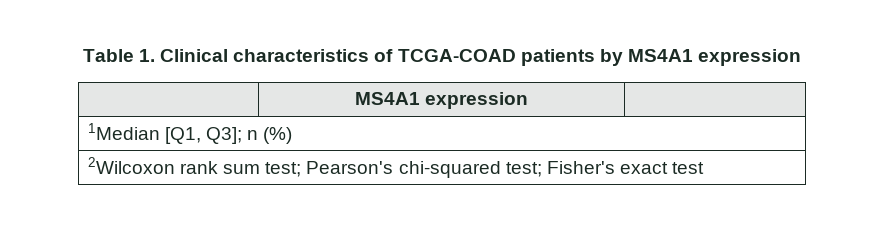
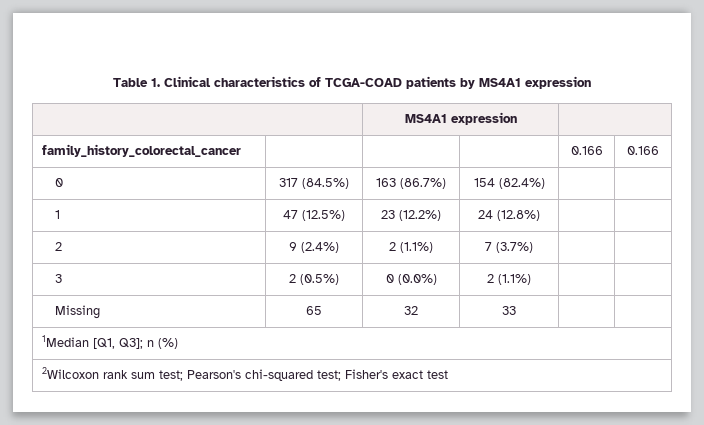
(529, 100) none -> [42,144,242,157] [570,146,603,155] [627,146,659,155] [55,178,64,187] [279,178,349,189] [376,178,446,189] [473,178,545,189] [55,210,61,219] [283,210,345,221] [381,210,441,221] [478,210,540,221] [55,242,63,251] [289,242,339,253] [389,242,433,253] [485,242,533,253] [55,274,63,283] [289,274,339,285] [385,274,437,285] [487,274,531,285] [55,305,101,319] [306,306,322,315] [404,306,418,315] [502,306,516,315] // family_history_colorectal_cancer | | | | 0.166 | 0.166 // 0 | 317 (84.5%) | 163 (86.7%) | 154 (82.4%) | | // 1 | 47 (12.5%) | 23 (12.2%) | 24 (12.8%) | | // 2 | 9 (2.4%) | 2 (1.1%) | 7 (3.7%) | | // 3 | 2 (0.5%) | 0 (0.0%) | 2 (1.1%) | | // Missing | 65 | 32 | 33 | |

